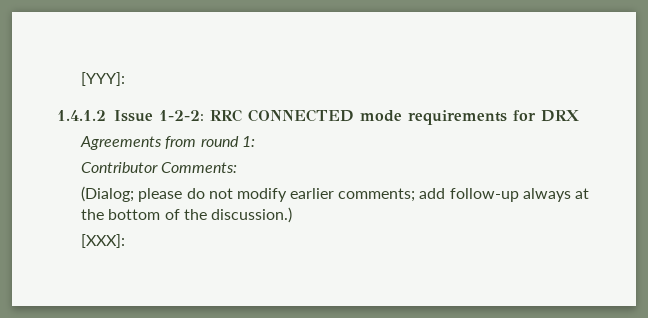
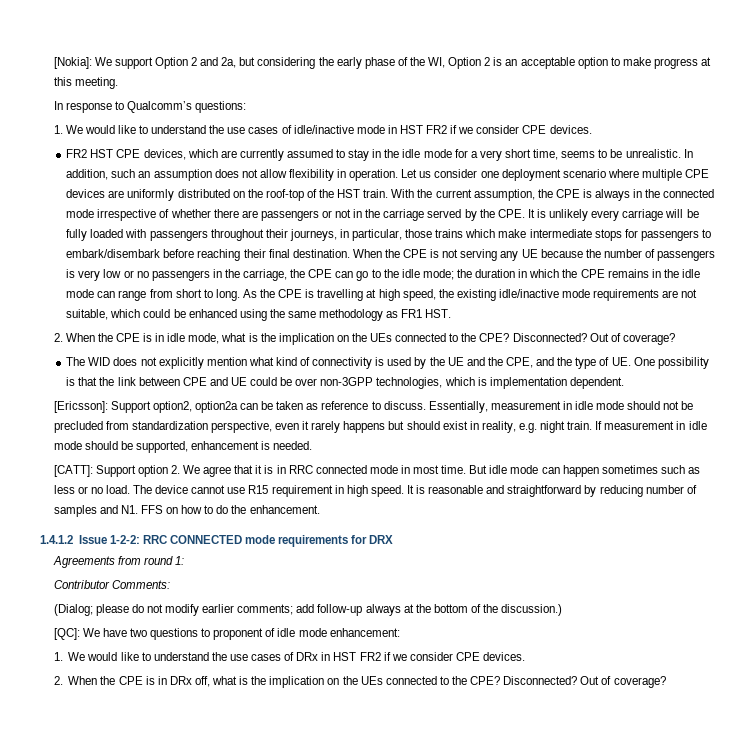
[81,72,126,86] [YYY]: -> [53,57,712,69] [53,77,118,89] [53,101,246,113] [53,125,592,134] [66,149,693,161] [66,169,710,181] [66,189,715,201] [66,209,699,221] [66,229,712,241] [66,249,716,261] [66,269,700,281] [66,289,698,301] [66,309,452,321] [53,333,675,345] [66,357,709,369] [66,377,624,389] [53,401,694,413] [53,421,707,433] [53,441,313,453] [53,465,700,477] [53,485,697,497] [53,505,320,517] [Nokia]: We support Option 2 and 2a, but considering the early phase of the WI, Option 2 is an acceptable option to make progress at this meeting. // In response to Qualcomm’s questions: // 1. We would like to understand the use cases of idle/inactive mode in HST FR2 if we consider CPE devices. // FR2 HST CPE devices, which are currently assumed to stay in the idle mode for a very short time, seems to be unrealistic. In addition, such an assumption does not allow flexibility in operation. Let us consider one deployment scenario where multiple CPE devices are uniformly distributed on the roof-top of the HST train. With the current assumption, the CPE is always in the connected mode irrespective of whether there are passengers or not in the carriage served by the CPE. It is unlikely every carriage will be fully loaded with passengers throughout their journeys, in particular, those trains which make intermediate stops for passengers to embark/disembark before reaching their final destination. When the CPE is not serving any UE because the number of passengers is very low or no passengers in the carriage, the CPE can go to the idle mode; the duration in which the CPE remains in the idle mode can range from short to long. As the CPE is travelling at high speed, the existing idle/inactive mode requirements are not suitable, which could be enhanced using the same methodology as FR1 HST. // 2. When the CPE is in idle mode, what is the implication on the UEs connected to the CPE? Disconnected? Out of coverage? // The WID does not explicitly mention what kind of connectivity is used by the UE and the CPE, and the type of UE. One possibility is that the link between CPE and UE could be over non-3GPP technologies, which is implementation dependent. // [Ericsson]: Support option2, option2a can be taken as reference to discuss. Essentially, measurement in idle mode should not be precluded from standardization perspective, even it rarely happens but should exist in reality, e.g. night train. If measurement in idle mode should be supported, enhancement is needed. // [CATT]: Support option 2. We agree that it is in RRC connected mode in most time. But idle mode can happen sometimes such as less or no load. The device cannot use R15 requirement in high speed. It is reasonable and straightforward by reducing number of samples and N1. FFS on how to do the enhancement.
[81,234,126,248] [XXX]: -> [53,628,400,640] [53,652,526,661] [53,676,666,688] [QC]: We have two questions to proponent of idle mode enhancement: // 1. We would like to understand the use cases of DRx in HST FR2 if we consider CPE devices. // 2. When the CPE is in DRx off, what is the implication on the UEs connected to the CPE? Disconnected? Out of coverage?

